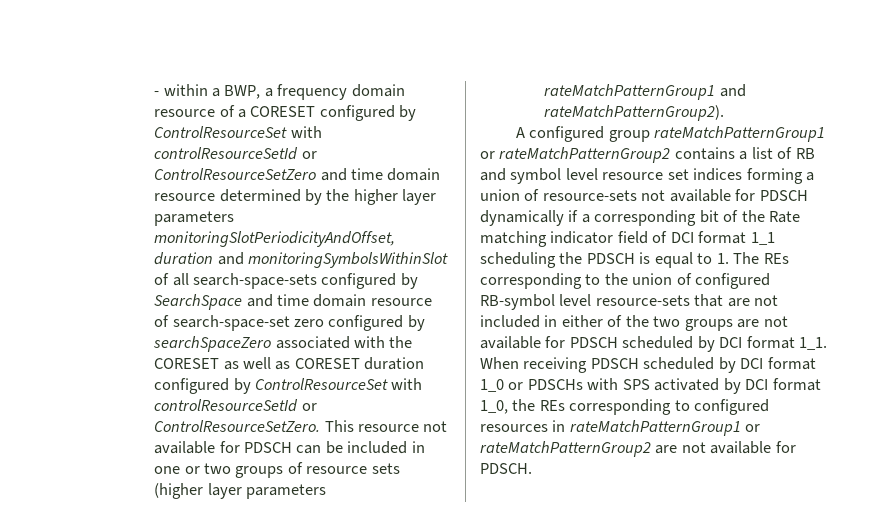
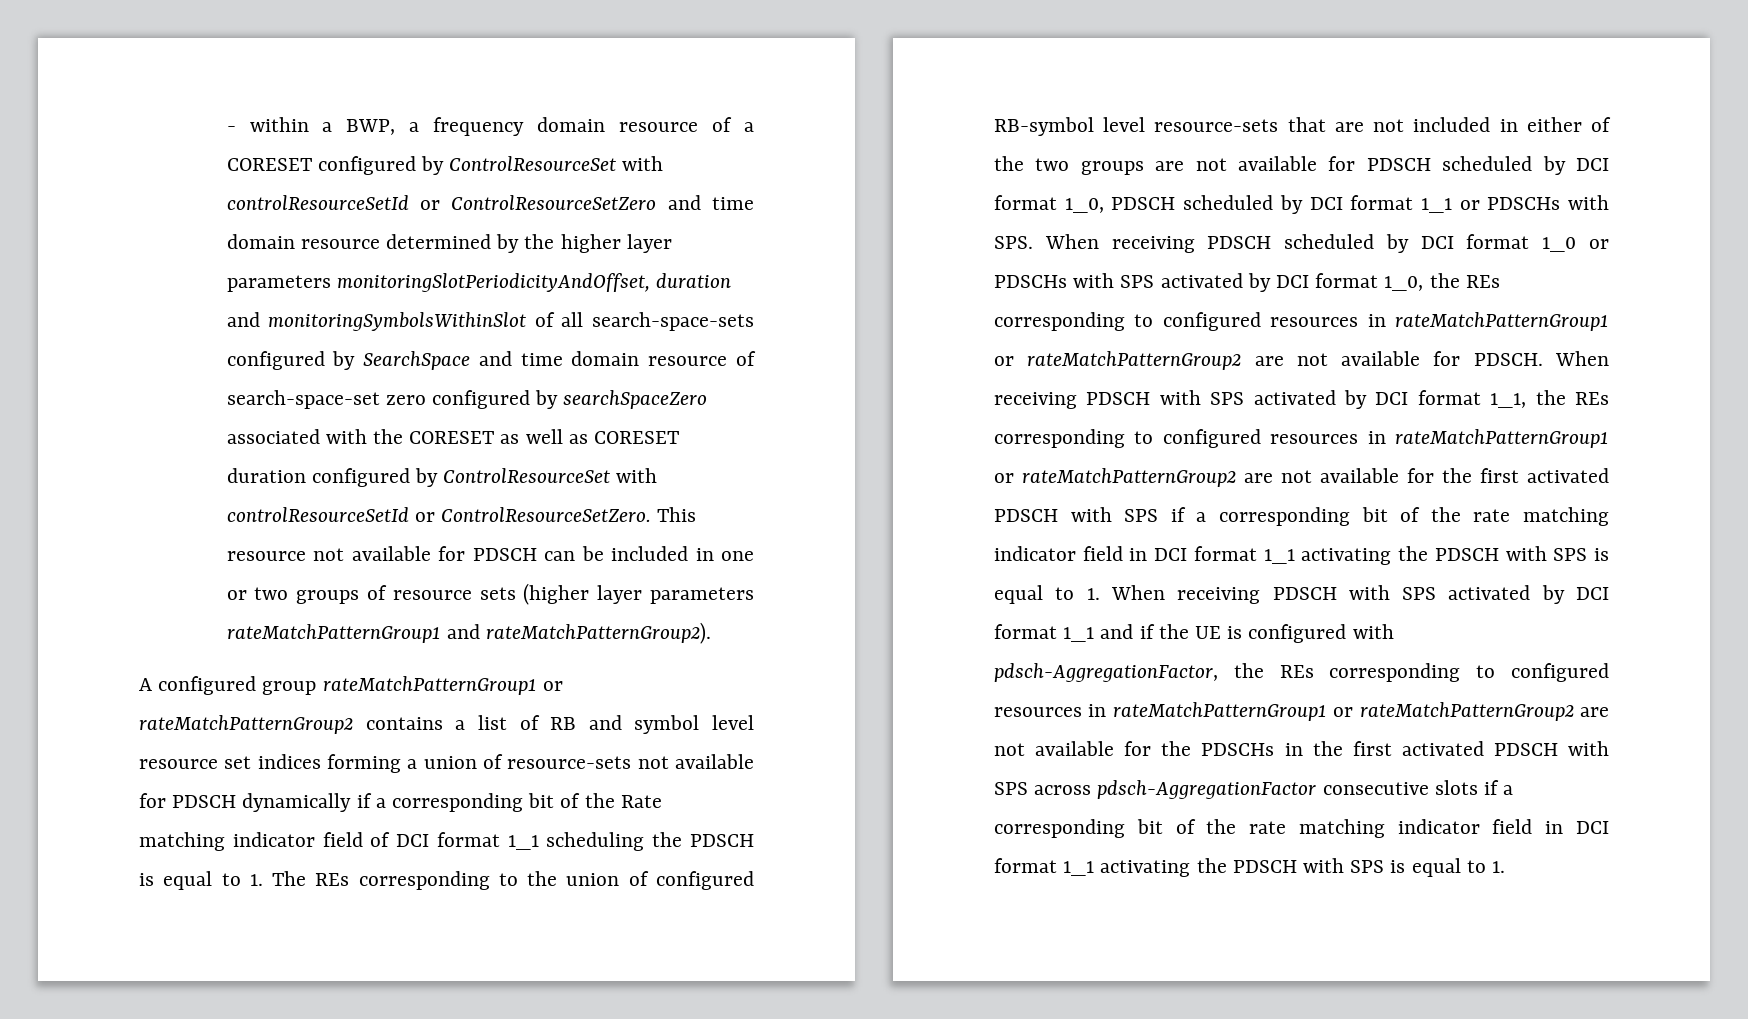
[799,337,828,350] 1_1. -> [1064,195,1609,214] [994,236,1033,249] 1_0, PDSCH scheduled by DCI format 1_1 or PDSCHs with SPS.
(532, 468) none -> [1555,351,1609,366] [994,390,1609,409] [994,429,1609,448] [994,468,1609,487] [994,507,1609,526] [994,546,1609,565] [994,585,1609,604] [994,624,1394,643] [994,663,1609,682] [994,702,1609,721] [994,741,1609,756] [994,780,1514,799] [994,819,1609,838] [994,858,1506,877] When receiving PDSCH with SPS activated by DCI format 1_1, the REs corresponding to configured resources in rateMatchPatternGroup1 or rateMatchPatternGroup2 are not available for the first activated PDSCH with SPS if a corresponding bit of the rate matching indicator field in DCI format 1_1 activating the PDSCH with SPS is equal to 1. When receiving PDSCH with SPS activated by DCI format 1_1 and if the UE is configured with pdsch-AggregationFactor, the REs corresponding to configured resources in rateMatchPatternGroup1 or rateMatchPatternGroup2 are not available for the PDSCHs in the first activated PDSCH with SPS across pdsch-AggregationFactor consecutive slots if a corresponding bit of the rate matching indicator field in DCI format 1_1 activating the PDSCH with SPS is equal to 1.

